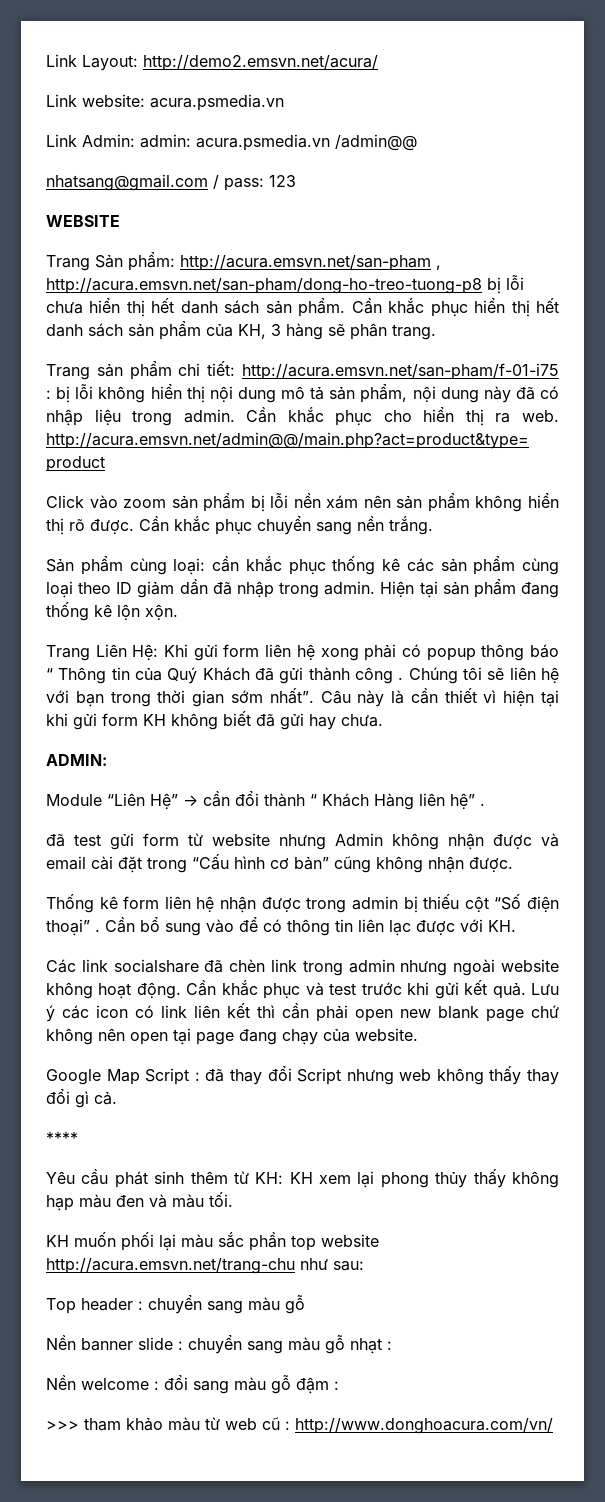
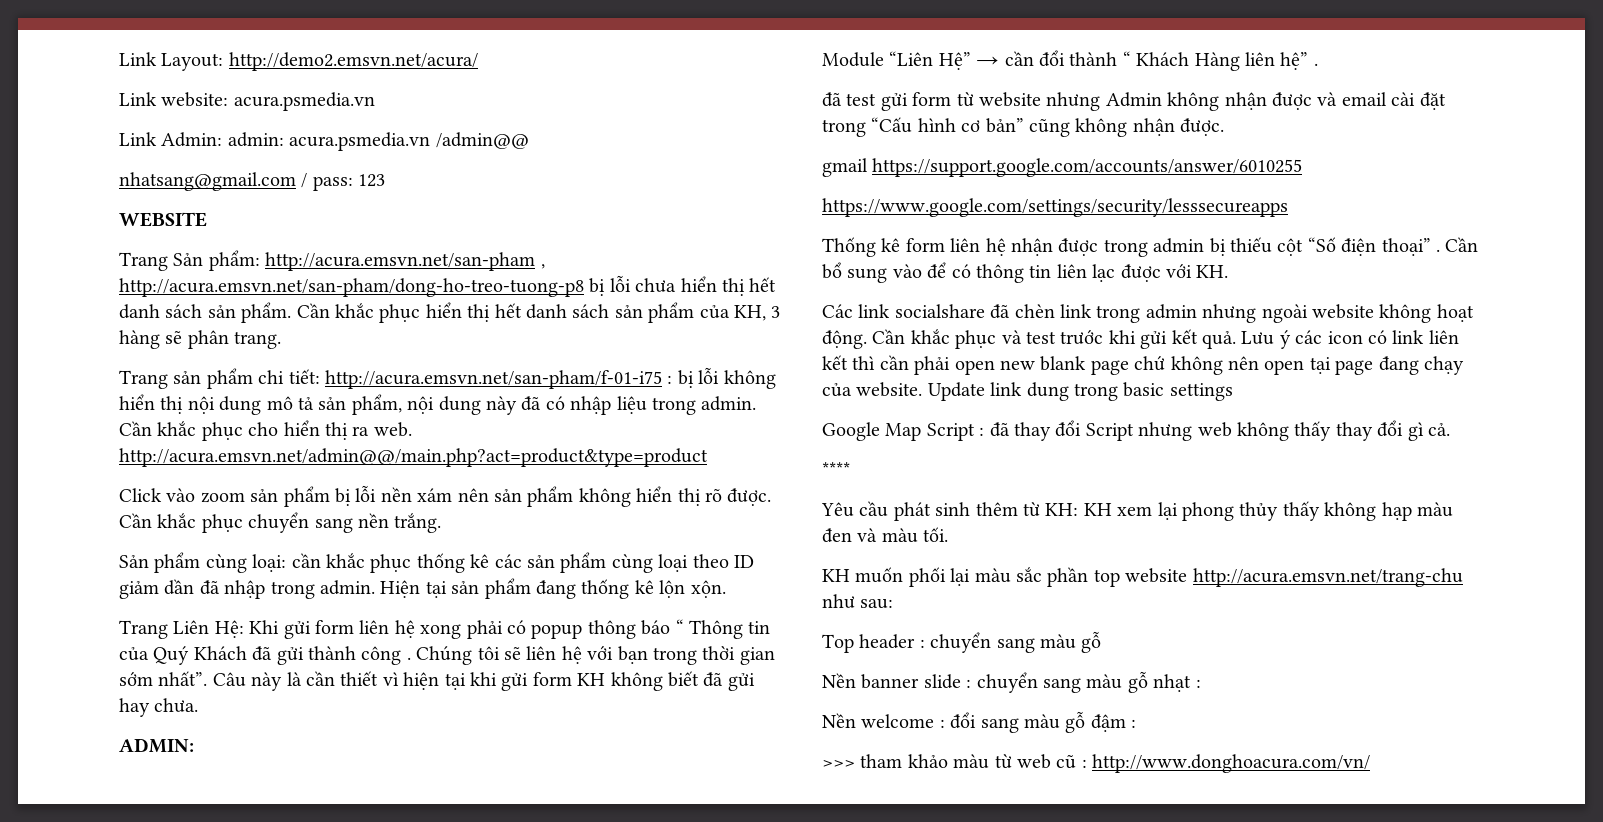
(513, 865) none -> [822,158,1303,177] [822,198,1288,217] // gmail https://support.google.com/accounts/answer/6010255 // https://www.google.com/settings/security/lesssecureapps
(418, 1034) none -> [927,382,1233,401] Update link dung trong basic settings

